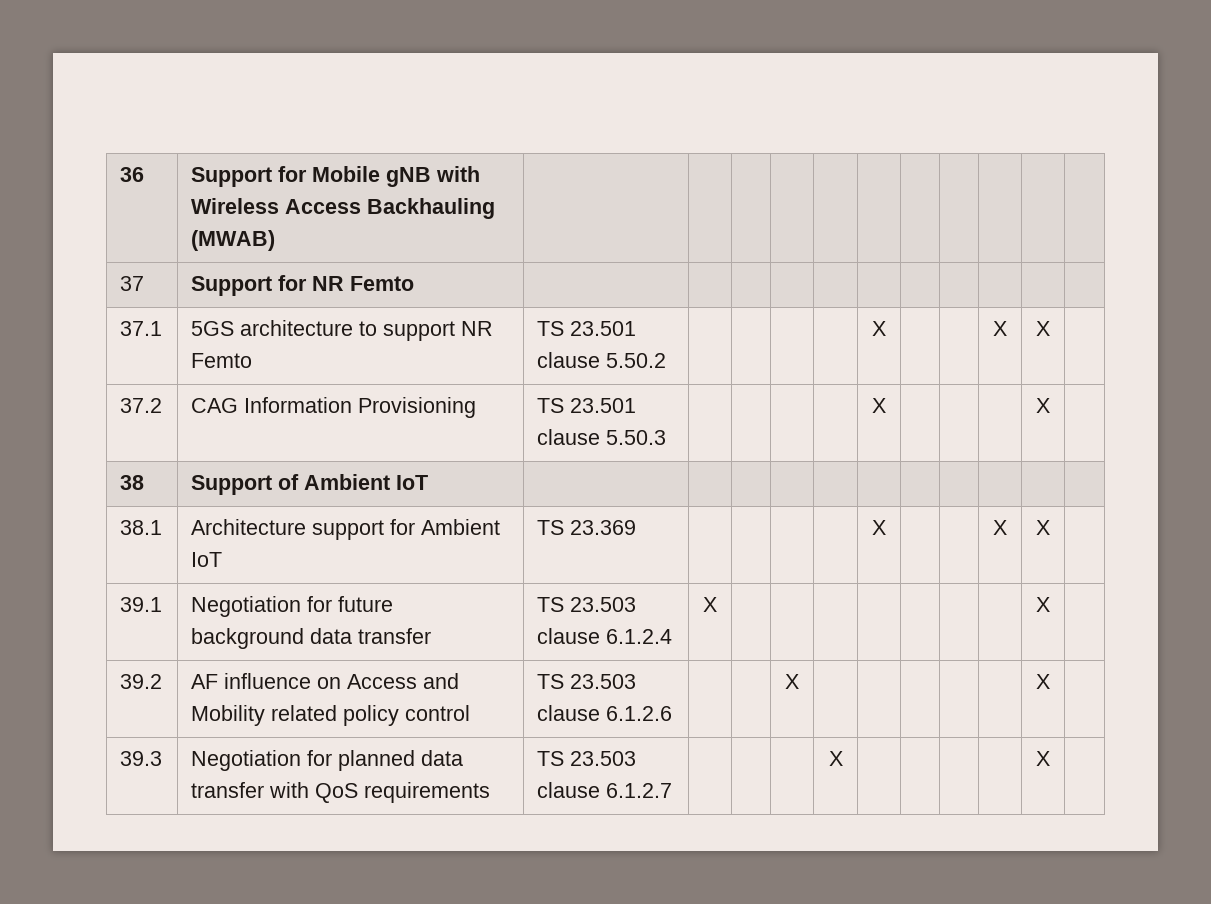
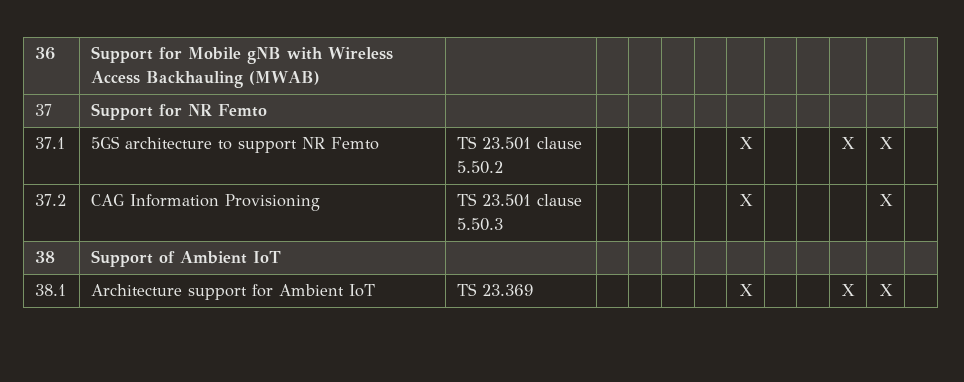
[120,597,163,612] [191,596,394,617] [191,628,432,649] [537,597,637,612] [537,628,673,644] [703,597,717,612] [1036,597,1050,612] [120,674,163,689] [191,673,460,689] [191,705,471,726] [537,674,637,689] [537,705,673,721] [785,674,799,689] [1036,674,1050,689] [120,751,163,766] [191,750,464,771] [191,782,491,803] [537,751,637,766] [537,782,673,798] [828,751,843,766] [1036,751,1050,766] // 39.1 | Negotiation for future background data transfer | TS 23.503 clause 6.1.2.4 | X | | | | | | | | X | // 39.2 | AF influence on Access and Mobility related policy control | TS 23.503 clause 6.1.2.6 | | | X | | | | | | X | // 39.3 | Negotiation for planned data transfer with QoS requirements | TS 23.503 clause 6.1.2.7 | | | | X | | | | | X | -> (893, 290) none

